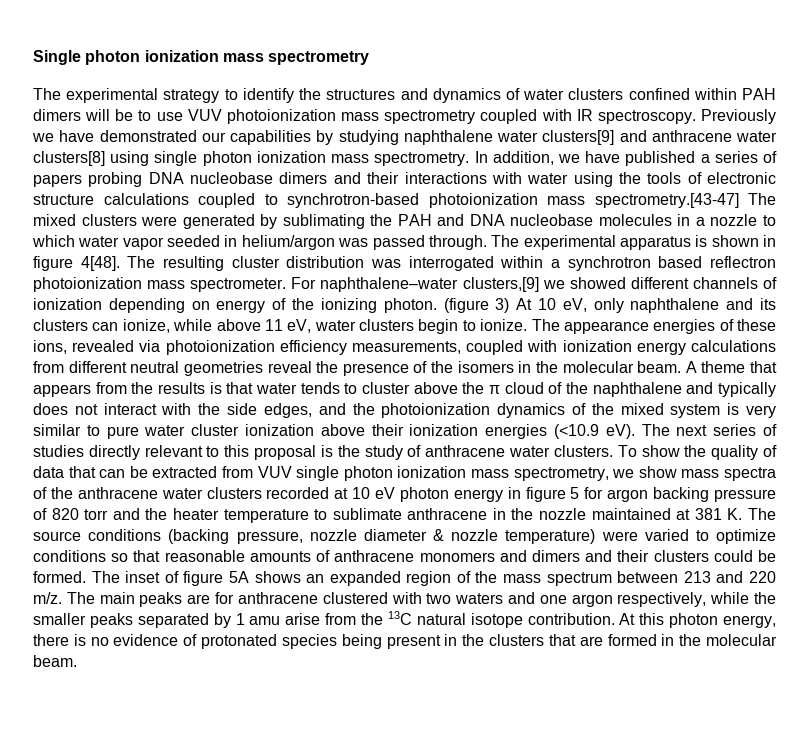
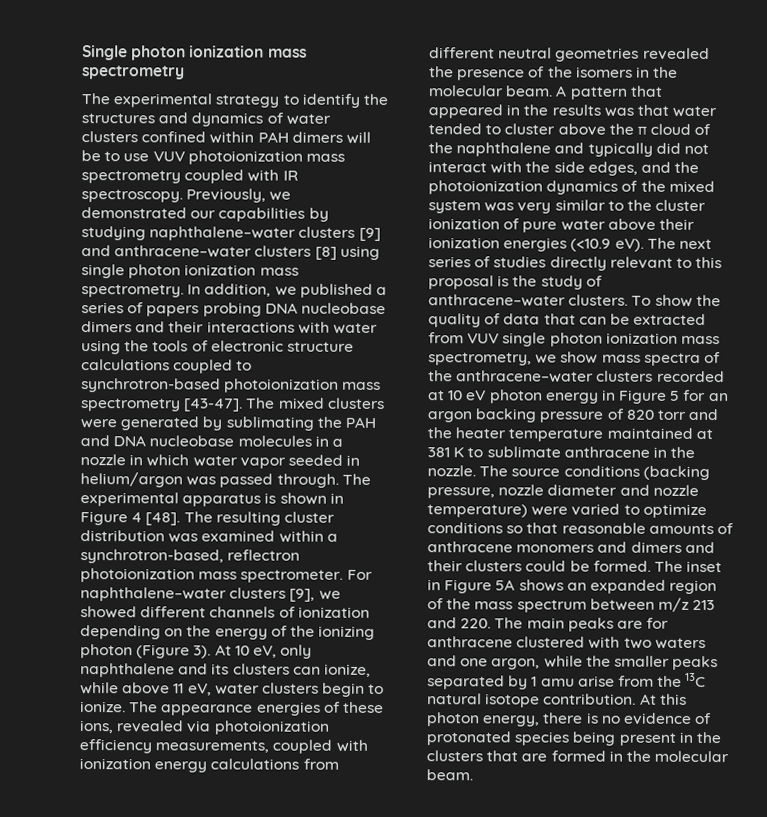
[701,109,776,124] [32,130,95,142] Previously we have -> [186,188,292,203] Previously, we
[403,130,777,145] [33,151,105,166] naphthalene water clusters[9] and anthracene water clusters[8] -> [149,226,381,241] [81,245,337,260] naphthalene–water clusters [9] and anthracene–water clusters [8]
[585,151,621,163] have -> (297, 291) none
[594,193,739,208] spectrometry.[43-47] -> [80,398,244,412] spectrometry [43-47].
[763,215,776,226] to -> [129,454,144,466] in
[33,256,120,271] figure 4[48]. -> [80,511,181,526] Figure 4 [48].
[408,256,494,271] interrogated -> [201,530,276,542] examined
[567,256,703,271] synchrotron based -> [80,549,224,564] synchrotron-based,
[462,277,539,292] clusters,[9] -> [229,587,316,602] clusters [9],
(210, 305) none -> [186,625,212,637] the
[383,298,510,313] photon. (figure 3) -> [80,644,212,659] photon (Figure 3).
[267,361,312,373] reveal -> [642,47,710,61] revealed
[701,361,777,373] [33,382,127,397] theme that appears from -> [569,85,663,100] [428,104,521,119] pattern that appeared in
[209,382,222,394] is -> [603,107,634,117] was
[300,382,340,394] tends -> [428,123,482,135] tended
[33,403,68,415] does -> [655,142,681,154] did
[727,403,740,415] is -> [484,202,515,212] was
[106,424,314,439] pure water cluster ionization -> [626,199,707,212] [428,218,606,233] the cluster ionization of pure water
[425,445,551,457] anthracene water -> [428,294,566,307] anthracene–water
[77,487,203,499] anthracene water -> [456,370,595,383] anthracene–water
[525,487,566,502] figure -> [619,389,668,404] Figure
(604, 493) none -> [708,393,729,402] an
(309, 516) none -> [606,427,713,440] [427,447,465,458] maintained at 381 K
[539,508,743,520] nozzle maintained at 381 K. -> [427,465,476,477] nozzle.
[433,529,445,541] & -> [619,484,650,496] and
[164,571,224,586] of figure -> [427,579,493,594] in Figure
(679, 577) none -> [657,597,689,612] m/z
[749,571,776,583] [33,592,62,604] 220 m/z. -> [460,618,492,629] 220.
[571,592,707,607] argon respectively, -> [491,658,541,670] argon,

